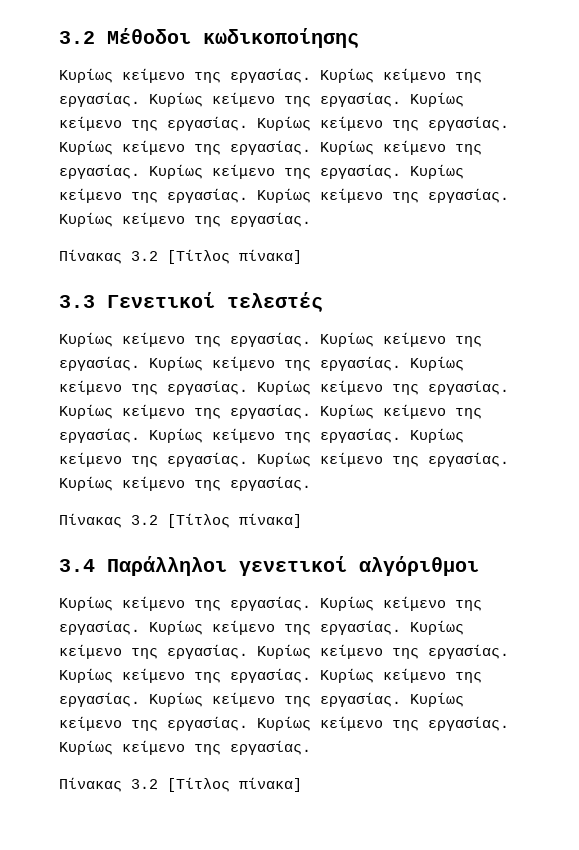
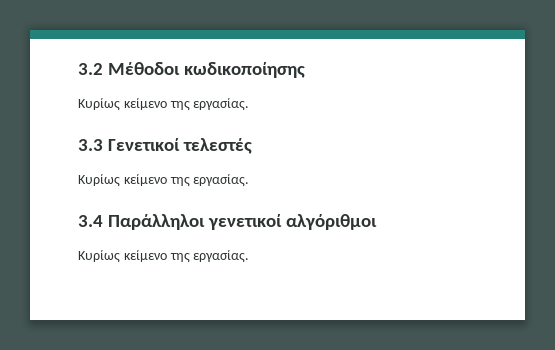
[320,68,482,83] [59,92,464,107] [59,116,509,131] [59,140,482,155] [59,164,464,179] [59,188,509,203] [59,212,311,227] [59,249,302,264] Κυρίως κείμενο της εργασίας. Κυρίως κείμενο της εργασίας. Κυρίως κείμενο της εργασίας. Κυρίως κείμενο της εργασίας. Κυρίως κείμενο της εργασίας. Κυρίως κείμενο της εργασίας. Κυρίως κείμενο της εργασίας. Κυρίως κείμενο της εργασίας. Κυρίως κείμενο της εργασίας. Κυρίως κείμενο της εργασίας. // Πίνακας 3.2 [Τίτλος πίνακα] -> (250, 104) none
[320,332,482,347] [59,356,464,371] [59,380,509,395] [59,404,482,419] [59,428,464,443] [59,452,509,467] [59,476,311,491] [59,513,302,528] Κυρίως κείμενο της εργασίας. Κυρίως κείμενο της εργασίας. Κυρίως κείμενο της εργασίας. Κυρίως κείμενο της εργασίας. Κυρίως κείμενο της εργασίας. Κυρίως κείμενο της εργασίας. Κυρίως κείμενο της εργασίας. Κυρίως κείμενο της εργασίας. Κυρίως κείμενο της εργασίας. Κυρίως κείμενο της εργασίας. // Πίνακας 3.2 [Τίτλος πίνακα] -> (250, 180) none
[320,596,482,611] [59,620,464,635] [59,644,509,659] [59,668,482,683] [59,692,464,707] [59,716,509,731] [59,740,311,755] [59,777,302,792] Κυρίως κείμενο της εργασίας. Κυρίως κείμενο της εργασίας. Κυρίως κείμενο της εργασίας. Κυρίως κείμενο της εργασίας. Κυρίως κείμενο της εργασίας. Κυρίως κείμενο της εργασίας. Κυρίως κείμενο της εργασίας. Κυρίως κείμενο της εργασίας. Κυρίως κείμενο της εργασίας. Κυρίως κείμενο της εργασίας. // Πίνακας 3.2 [Τίτλος πίνακα] -> (250, 256) none

